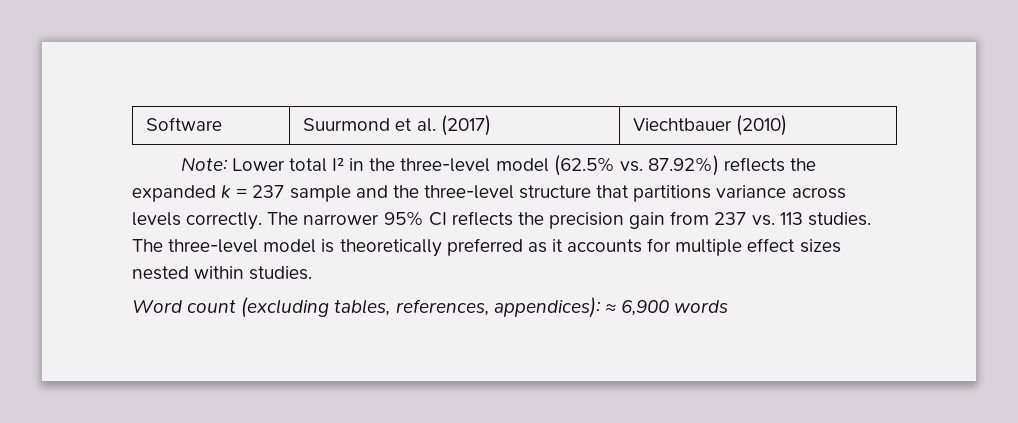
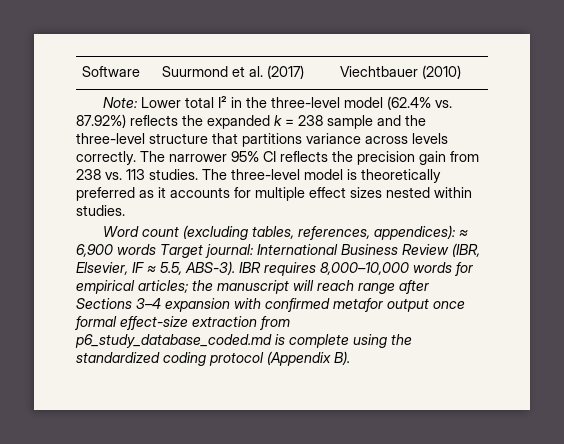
[553,155,615,176] (62.5% -> [387,96,432,110] (62.4%
[252,185,285,198] 237 -> [298,115,323,126] 238
[714,212,747,225] 237 -> [76,169,101,180] 238
(729, 306) none -> [160,243,480,258] [76,261,473,276] [76,280,429,294] [76,298,465,312] [75,316,290,330] [75,334,412,348] [76,351,350,366] Target journal: International Business Review (IBR, Elsevier, IF ≈ 5.5, ABS-3). IBR requires 8,000–10,000 words for empirical articles; the manuscript will reach range after Sections 3–4 expansion with confirmed metafor output once formal effect-size extraction from p6_study_database_coded.md is complete using the standardized coding protocol (Appendix B).

